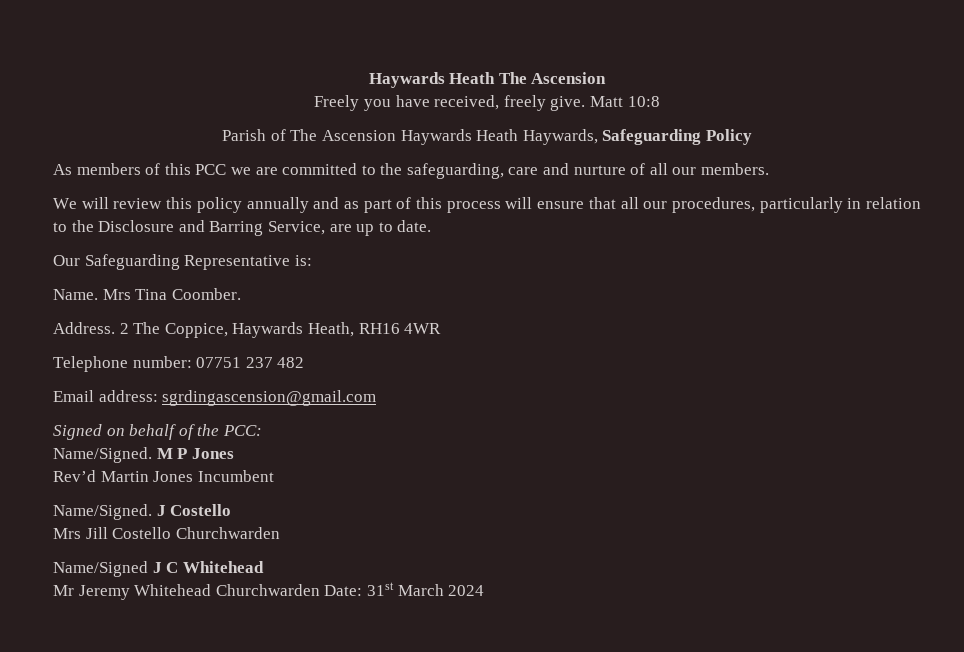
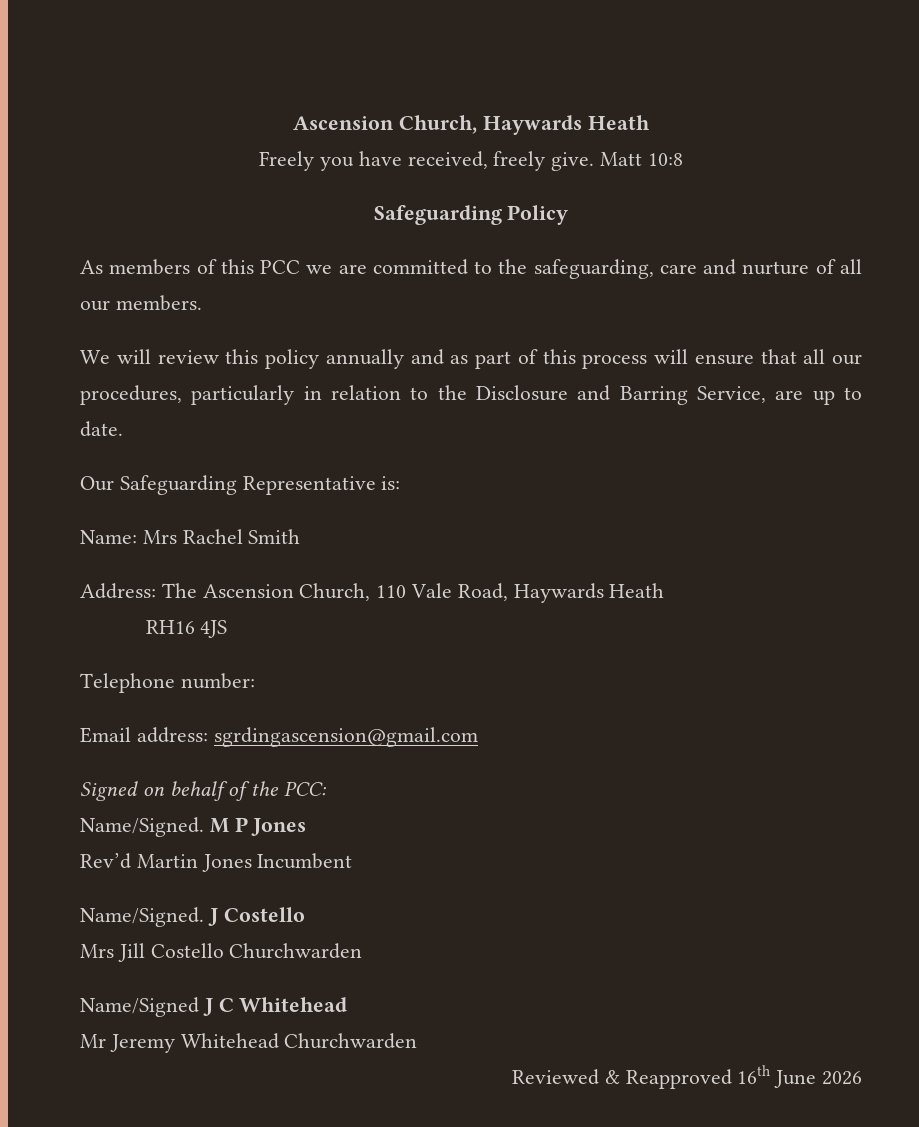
[368,72,607,88] Haywards Heath The Ascension -> [293,115,650,135] Ascension Church, Haywards Heath
[222,129,598,145] Parish of The Ascension Haywards Heath Haywards, -> (683, 159) none
[53,288,241,300] [53,322,442,338] Name. Mrs Tina Coomber. // Address. 2 The Coppice, Haywards Heath, RH16 4WR -> [80,529,301,544] [80,583,665,603] [145,620,228,638] Name: Mrs Rachel Smith // Address: The Ascension Church, 110 Vale Road, Haywards Heath // RH16 4JS
[196,357,305,368] 07751 237 482 -> (255, 681) none
[324,582,485,596] Date: 31st March 2024 -> [511,1065,862,1089] // Reviewed & Reapproved 16th June 2026

